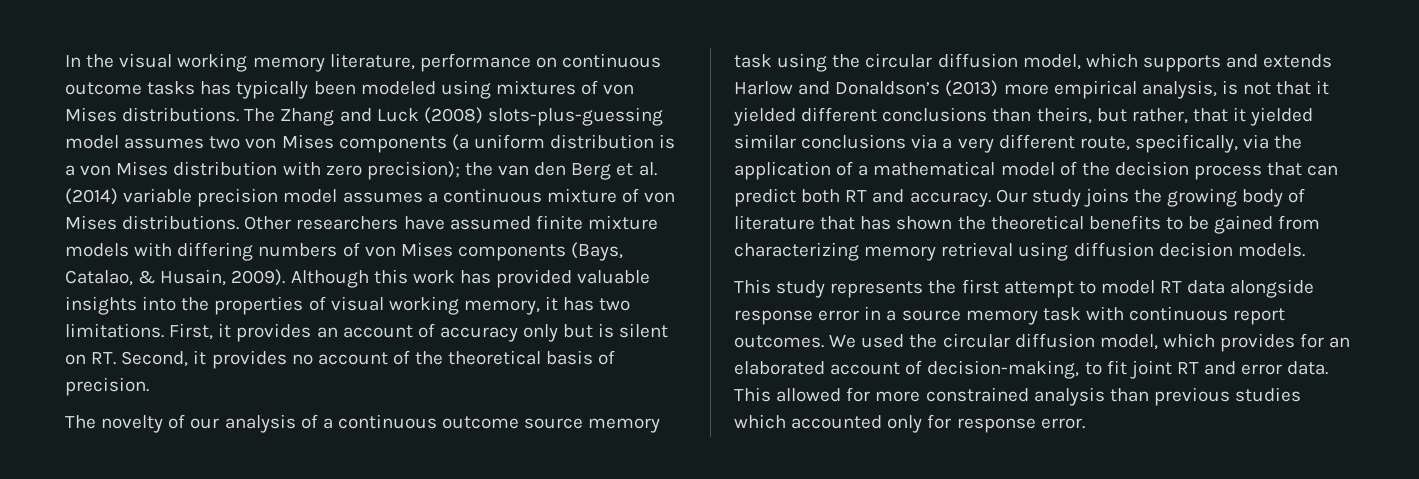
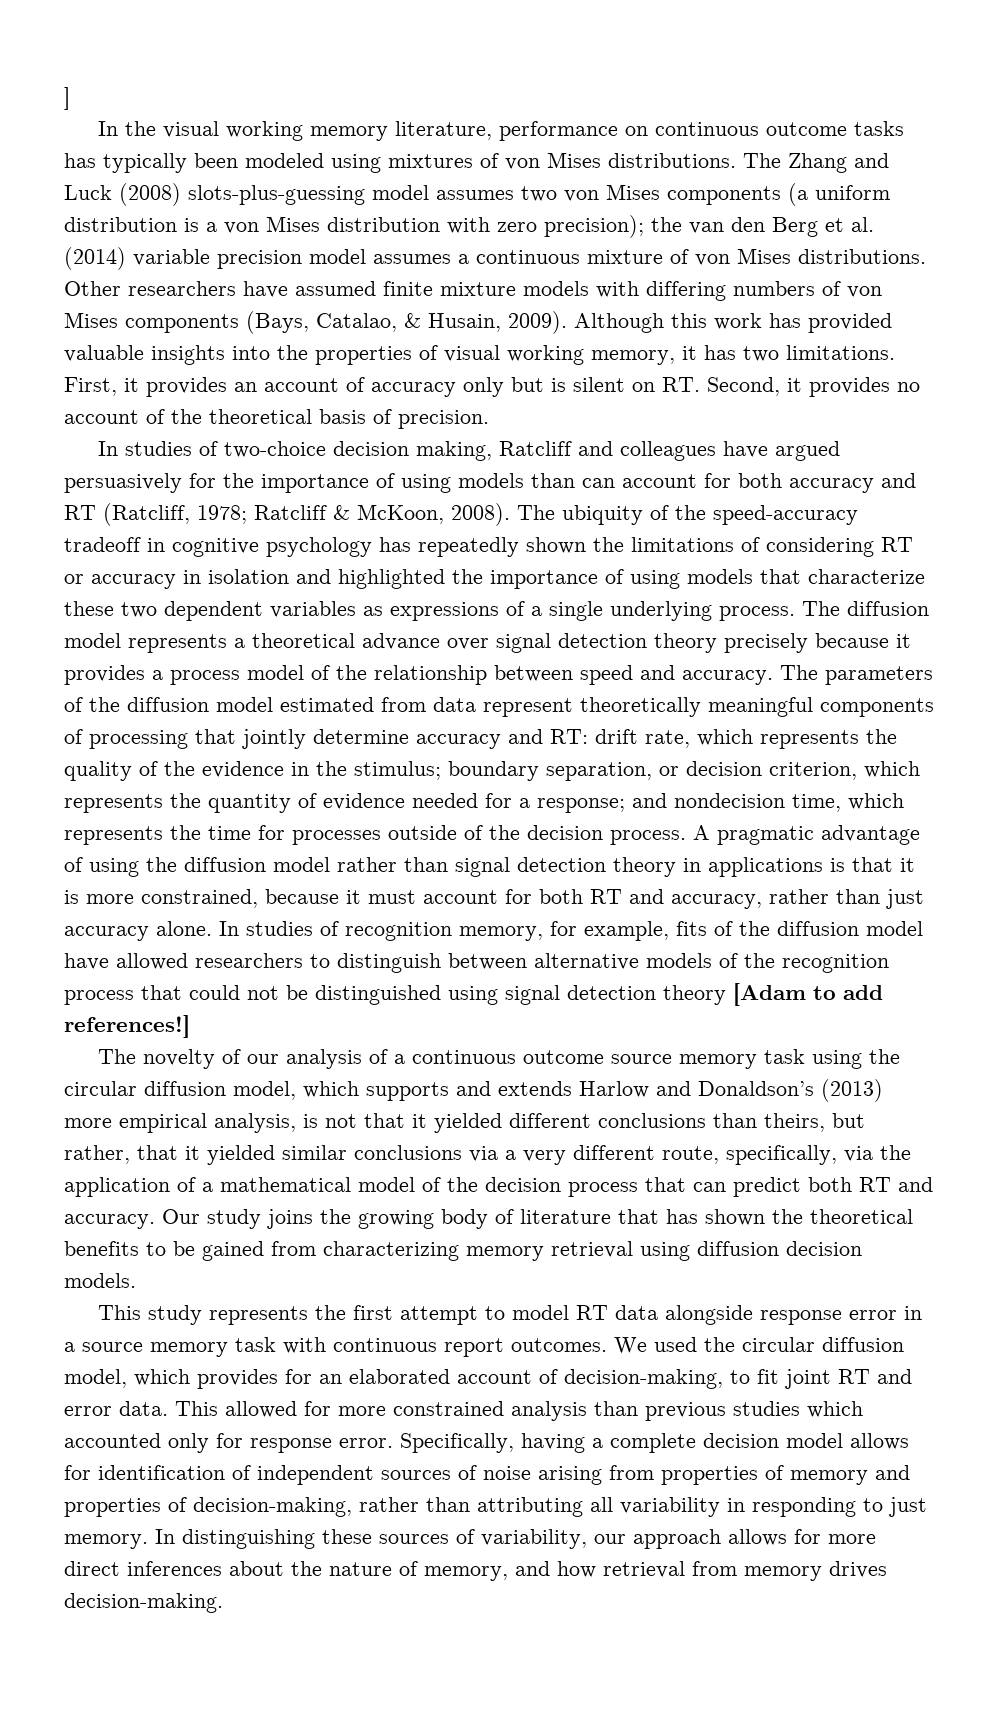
(65, 61) none -> [64,87,70,110] ] //
(149, 386) none -> [98,441,841,461] [64,473,916,493] [64,503,858,526] [64,537,913,557] [64,569,925,589] [64,601,929,621] [64,633,911,653] [64,665,933,685] [64,697,934,717] [64,729,897,749] [64,761,920,781] [64,793,904,813] [64,825,920,845] [64,857,915,877] [64,889,924,909] [64,921,923,941] [64,953,889,973] [64,983,883,1006] [64,1015,190,1038] // In studies of two-choice decision making, Ratcliff and colleagues have argued persuasively for the importance of using models than can account for both accuracy and RT (Ratcliff, 1978; Ratcliff & McKoon, 2008). The ubiquity of the speed-accuracy tradeoff in cognitive psychology has repeatedly shown the limitations of considering RT or accuracy in isolation and highlighted the importance of using models that characterize these two dependent variables as expressions of a single underlying process. The diffusion model represents a theoretical advance over signal detection theory precisely because it provides a process model of the relationship between speed and accuracy. The parameters of the diffusion model estimated from data represent theoretically meaningful components of processing that jointly determine accuracy and RT: drift rate, which represents the quality of the evidence in the stimulus; boundary separation, or decision criterion, which represents the quantity of evidence needed for a response; and nondecision time, which represents the time for processes outside of the decision process. A pragmatic advantage of using the diffusion model rather than signal detection theory in applications is that it is more constrained, because it must account for both RT and accuracy, rather than just accuracy alone. In studies of recognition memory, for example, fits of the diffusion model have allowed researchers to distinguish between alternative models of the recognition process that could not be distinguished using signal detection theory [Adam to add references!]
(1085, 423) none -> [400,1433,909,1453] [64,1465,910,1485] [64,1497,927,1517] [64,1529,876,1549] [64,1561,887,1581] [64,1593,223,1613] Specifically, having a complete decision model allows for identification of independent sources of noise arising from properties of memory and properties of decision-making, rather than attributing all variability in responding to just memory. In distinguishing these sources of variability, our approach allows for more direct inferences about the nature of memory, and how retrieval from memory drives decision-making.

